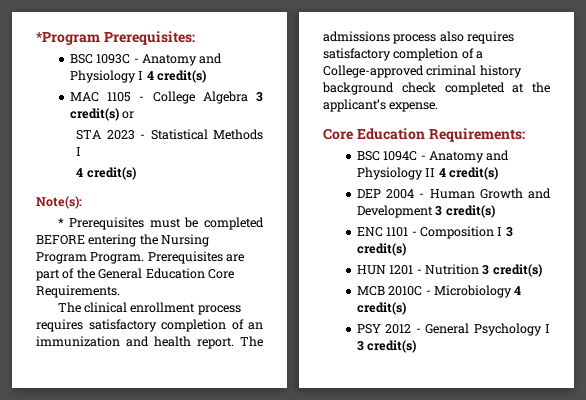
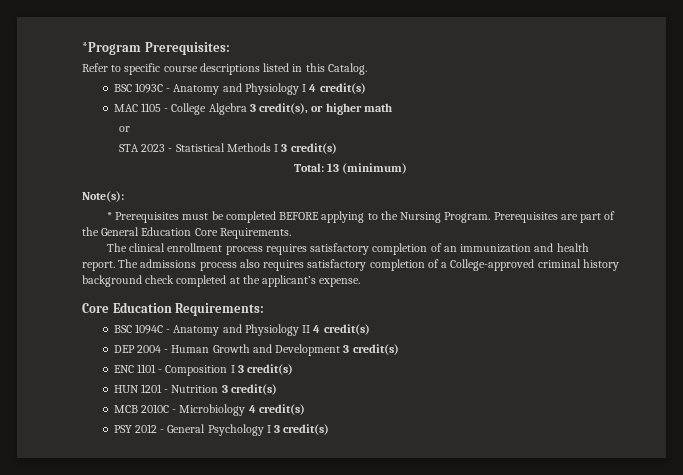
(195, 38) none -> [82,63,367,75] // Refer to specific course descriptions listed in this Catalog.
[69,108,119,121] credit(s) -> [259,103,392,115] credit(s), or higher math //
[76,167,136,180] // 4 credit(s) -> [281,143,337,154] [293,163,408,174] 3 credit(s) // Total: 13 (minimum)
[88,234,137,247] entering -> [321,211,378,223] applying to
[36,252,87,264] Program -> (442, 217) none

